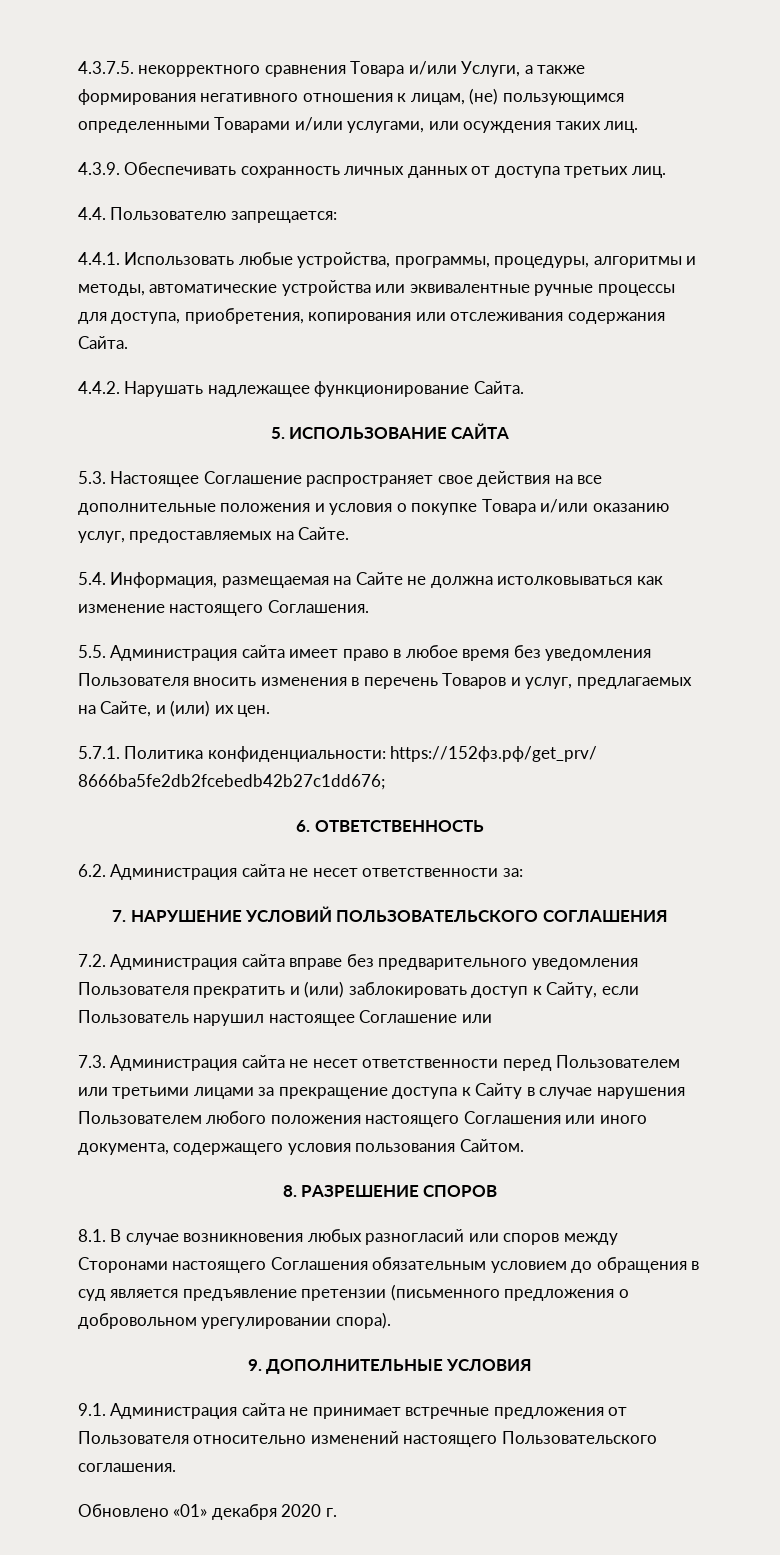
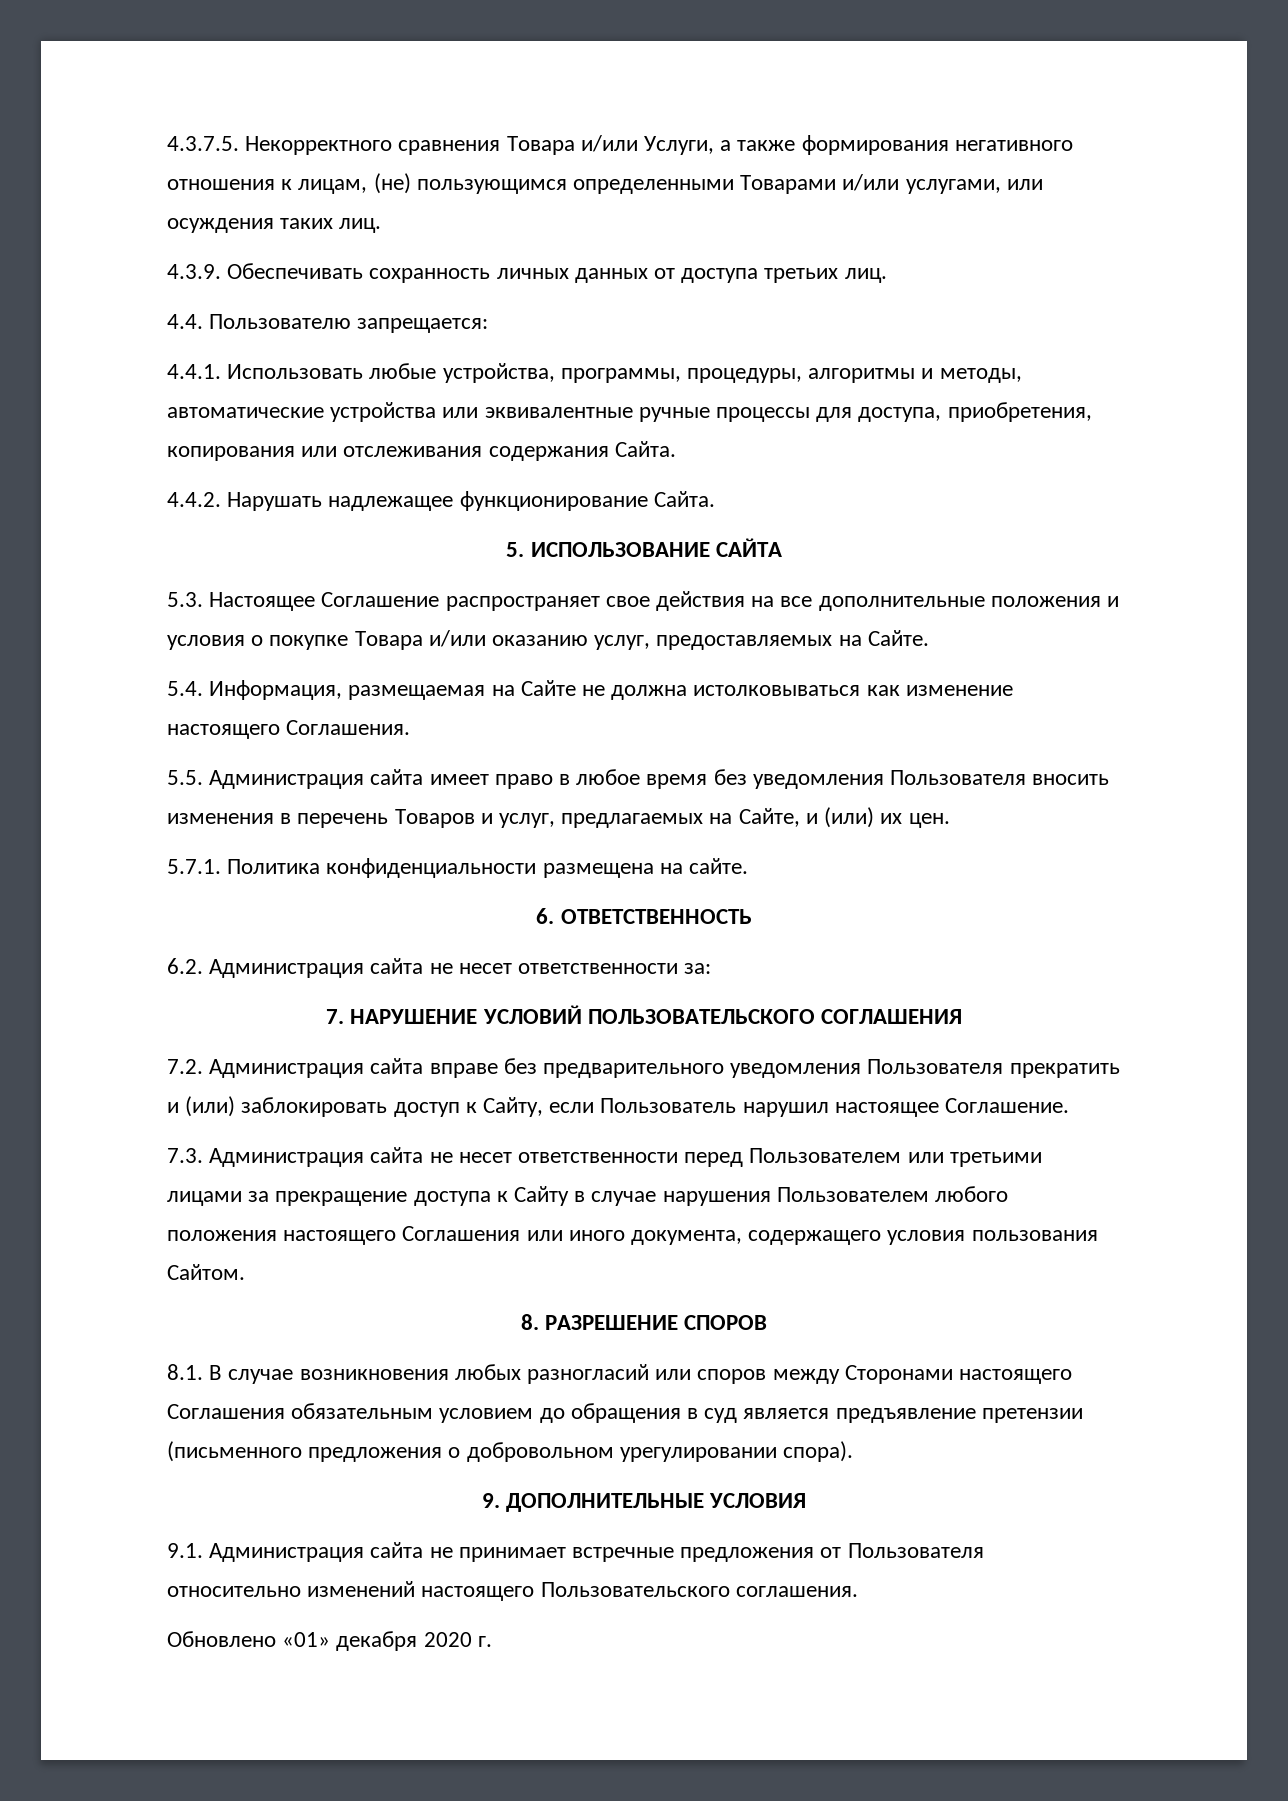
[138,65,261,77] некорректного -> [245,136,393,155] Некорректного
[207,746,598,762] [78,774,385,790] конфиденциальности: https://152фз.рф/get_prv/ 8666ba5fe2db2fcebedb42b27c1dd676; -> [326,858,749,878] конфиденциальности размещена на сайте.
[359,1010,492,1023] Соглашение или -> [945,1098,1070,1113] Соглашение.

